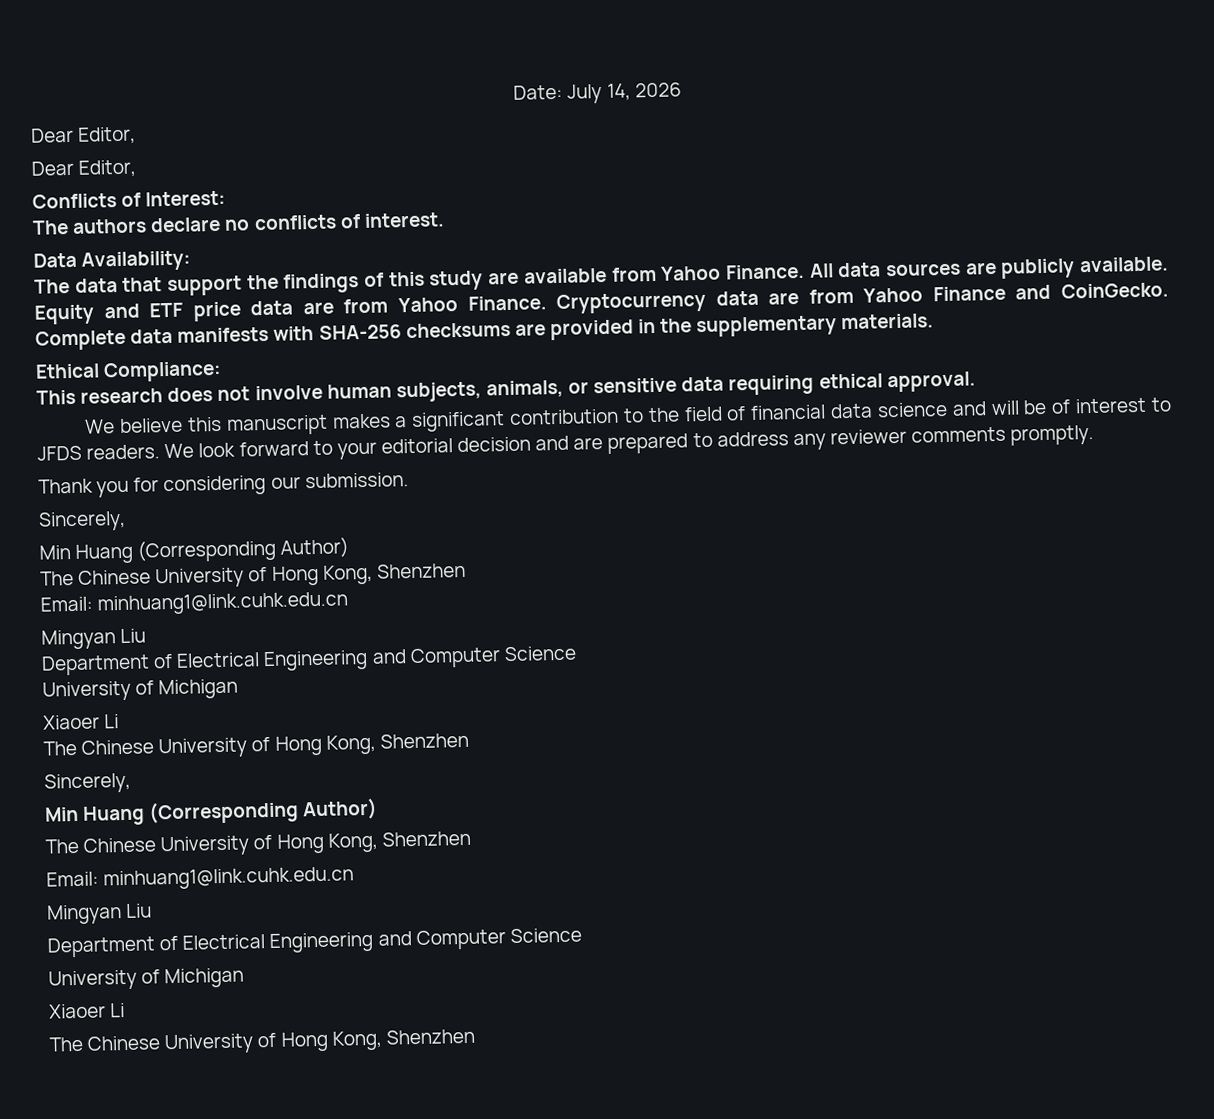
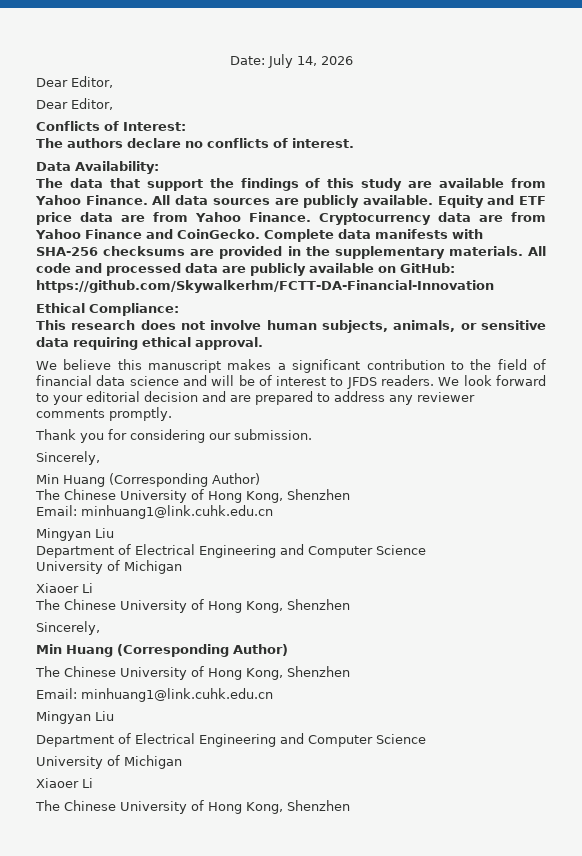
(935, 321) none -> [528,246,546,256] [36,263,455,276] [36,280,494,293] All code and processed data are publicly available on GitHub: https://github.com/Skywalkerhm/FCTT-DA-Financial-Innovation

